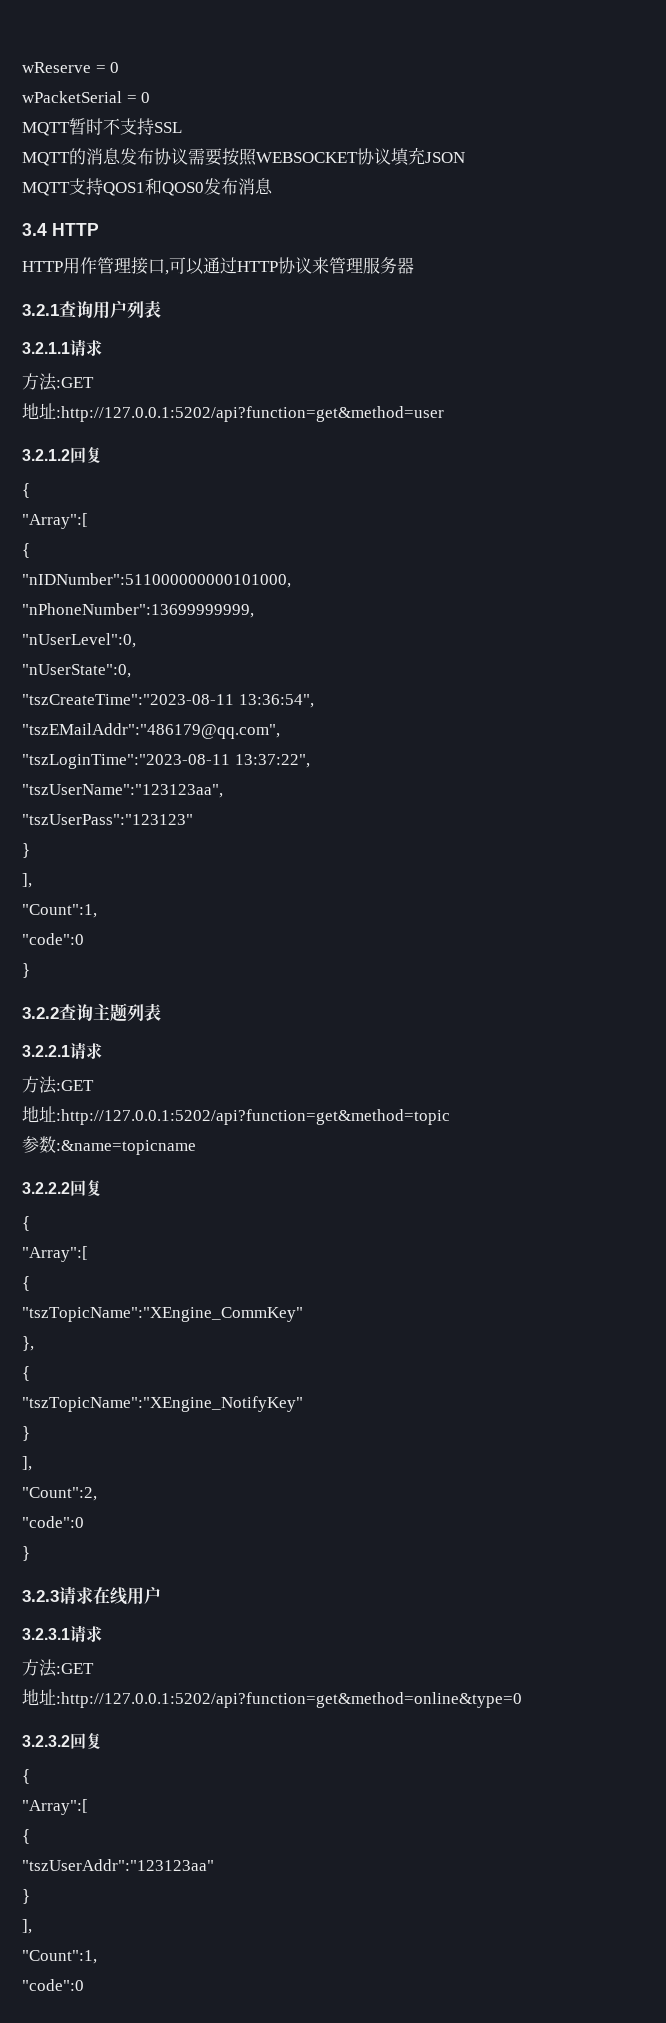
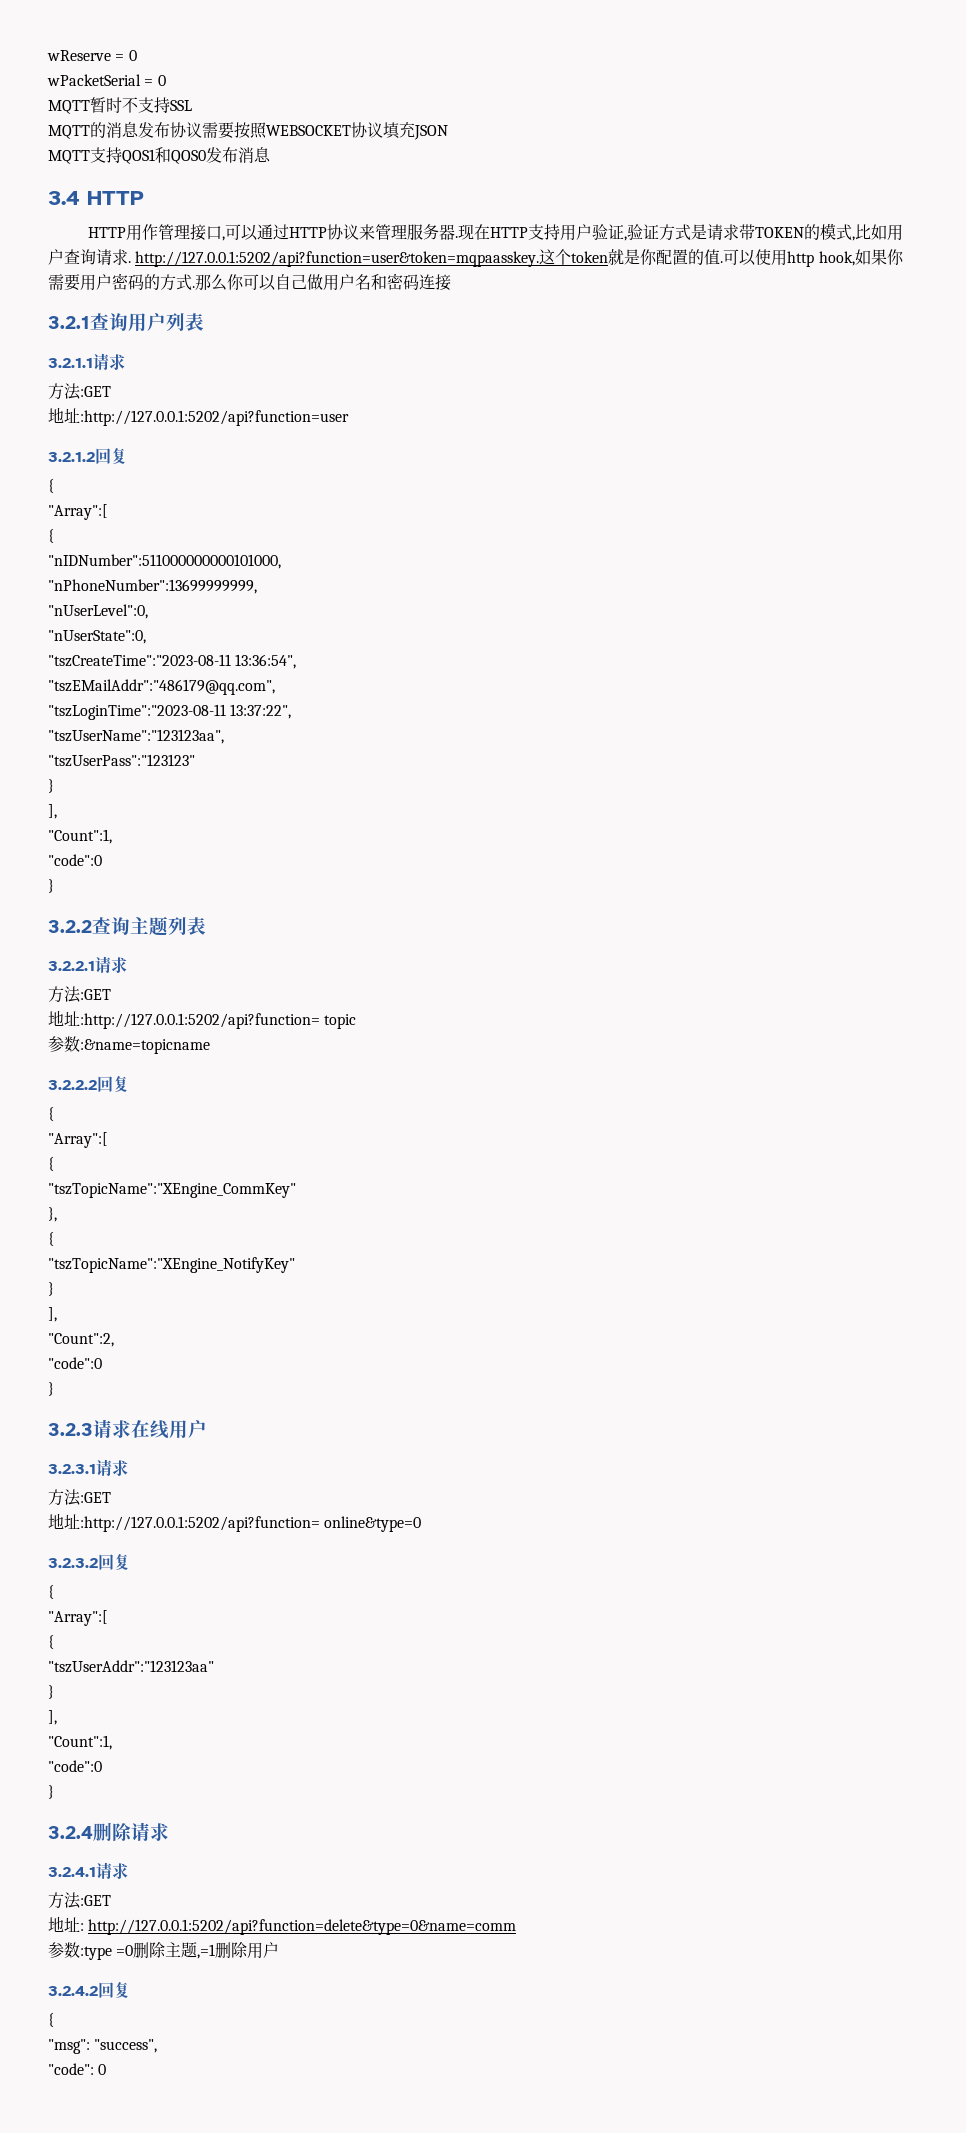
(414, 265) none -> [454,223,903,241] [48,249,904,267] [48,273,451,291] .现在HTTP支持用户验证,验证方式是请求带TOKEN的模式,比如用户查询请求. http://127.0.0.1:5202/api?function=user&token=mqpaasskey.这个token就是你配置的值.可以使用http hook,如果你需要用户密码的方式.那么你可以自己做用户名和密码连接
[56,406,444,422] :http://127.0.0.1:5202/api?function=get&method=user -> [80,410,349,426] :http://127.0.0.1:5202/api?function=user
[56,1109,450,1125] :http://127.0.0.1:5202/api?function=get&method=topic -> [80,1013,357,1029] :http://127.0.0.1:5202/api?function= topic
[56,1692,522,1708] :http://127.0.0.1:5202/api?function=get&method=online&type=0 -> [80,1516,422,1532] :http://127.0.0.1:5202/api?function= online&type=0
(84, 1985) none -> [48,1785,54,1799] [48,1822,169,1842] [48,1862,128,1880] [48,1892,111,1909] [48,1916,517,1935] [48,1942,280,1960] [48,1981,130,1999] [48,2013,54,2027] [48,2039,158,2054] [48,2063,107,2075] // } // 3.2.4删除请求 // 3.2.4.1请求 // 方法:GET // 地址: http://127.0.0.1:5202/api?function=delete&type=0&name=comm // 参数:type =0删除主题,=1删除用户 // 3.2.4.2回复 // { // "msg": "success", // "code": 0

